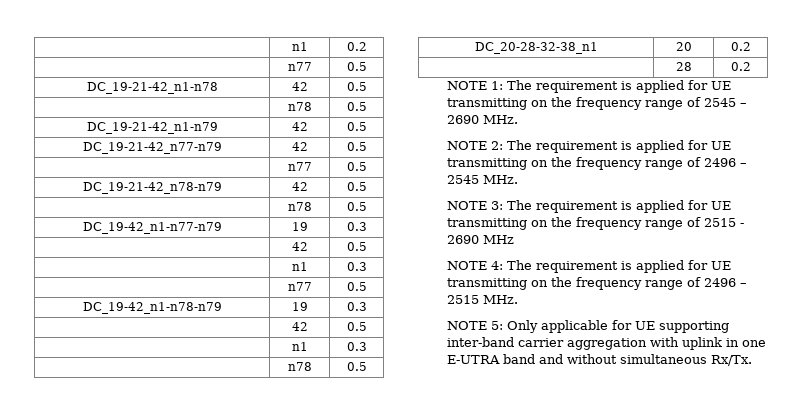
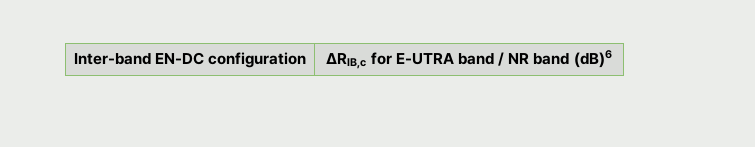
[291,42,308,51] [346,42,367,51] [287,62,312,71] [346,62,367,71] [86,82,218,94] [291,82,308,91] [346,82,367,91] [287,102,312,111] [346,102,367,111] [86,122,218,134] [291,122,308,131] [346,122,367,131] [82,142,222,154] [291,142,308,151] [346,142,367,151] [287,162,312,171] [346,162,367,171] [82,182,222,194] [291,182,308,191] [346,182,367,191] [287,202,312,211] [346,202,367,211] [82,222,222,234] [291,222,308,231] [346,222,367,231] [291,242,308,251] [346,242,367,251] [291,262,308,271] [346,262,367,271] [287,282,312,291] [346,282,367,291] [82,302,222,314] [291,302,308,311] [346,302,367,311] [291,322,308,331] [346,322,367,331] [291,342,308,351] [346,342,367,351] [287,362,312,371] [346,362,367,371] [474,42,598,54] [675,42,692,51] [730,42,751,51] [675,62,692,71] [730,62,751,71] [446,80,731,93] [446,97,747,110] [446,115,518,124] [446,140,731,153] [446,157,747,170] [446,175,518,184] [446,200,731,213] [446,217,744,230] [446,235,514,244] [446,260,731,273] [446,277,747,290] [446,295,518,304] [446,320,729,333] [446,337,766,350] [446,354,752,366] | n1 | 0.2 // | n77 | 0.5 // DC_19-21-42_n1-n78 | 42 | 0.5 // | n78 | 0.5 // DC_19-21-42_n1-n79 | 42 | 0.5 // DC_19-21-42_n77-n79 | 42 | 0.5 // | n77 | 0.5 // DC_19-21-42_n78-n79 | 42 | 0.5 // | n78 | 0.5 // DC_19-42_n1-n77-n79 | 19 | 0.3 // | 42 | 0.5 // | n1 | 0.3 // | n77 | 0.5 // DC_19-42_n1-n78-n79 | 19 | 0.3 // | 42 | 0.5 // | n1 | 0.3 // | n78 | 0.5 // DC_20-28-32-38_n1 | 20 | 0.2 // | 28 | 0.2 // NOTE 1: The requirement is applied for UE transmitting on the frequency range of 2545 – 2690 MHz. // NOTE 2: The requirement is applied for UE transmitting on the frequency range of 2496 – 2545 MHz. // NOTE 3: The requirement is applied for UE transmitting on the frequency range of 2515 - 2690 MHz // NOTE 4: The requirement is applied for UE transmitting on the frequency range of 2496 – 2515 MHz. // NOTE 5: Only applicable for UE supporting inter-band carrier aggregation with uplink in one E-UTRA band and without simultaneous Rx/Tx. -> [73,52,307,68] [326,50,612,69] Inter-band EN-DC configuration | ΔRIB,c for E-UTRA band / NR band (dB)6

